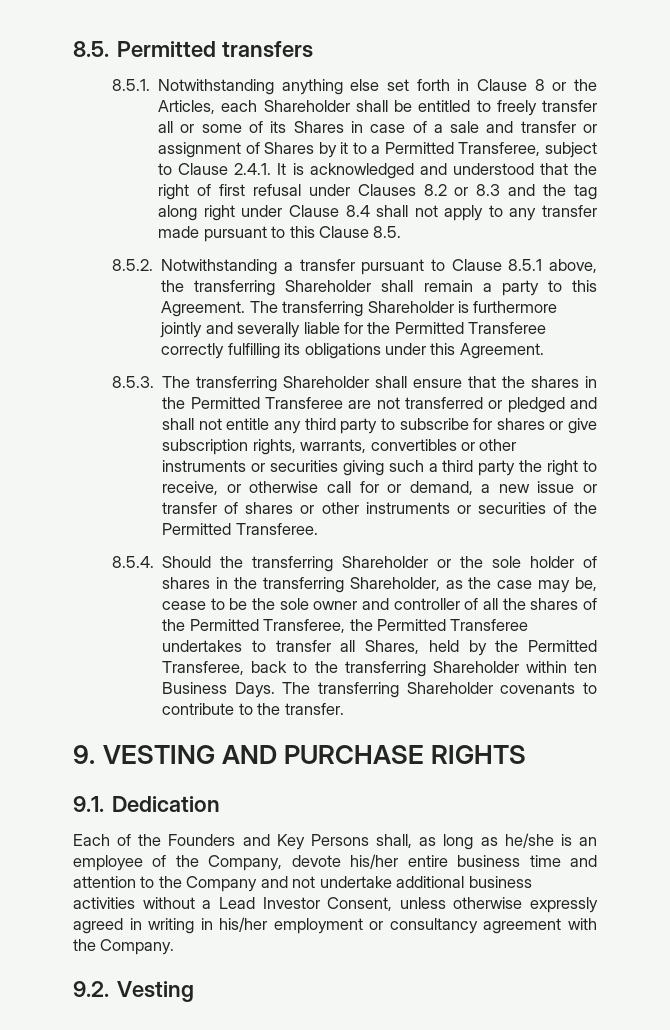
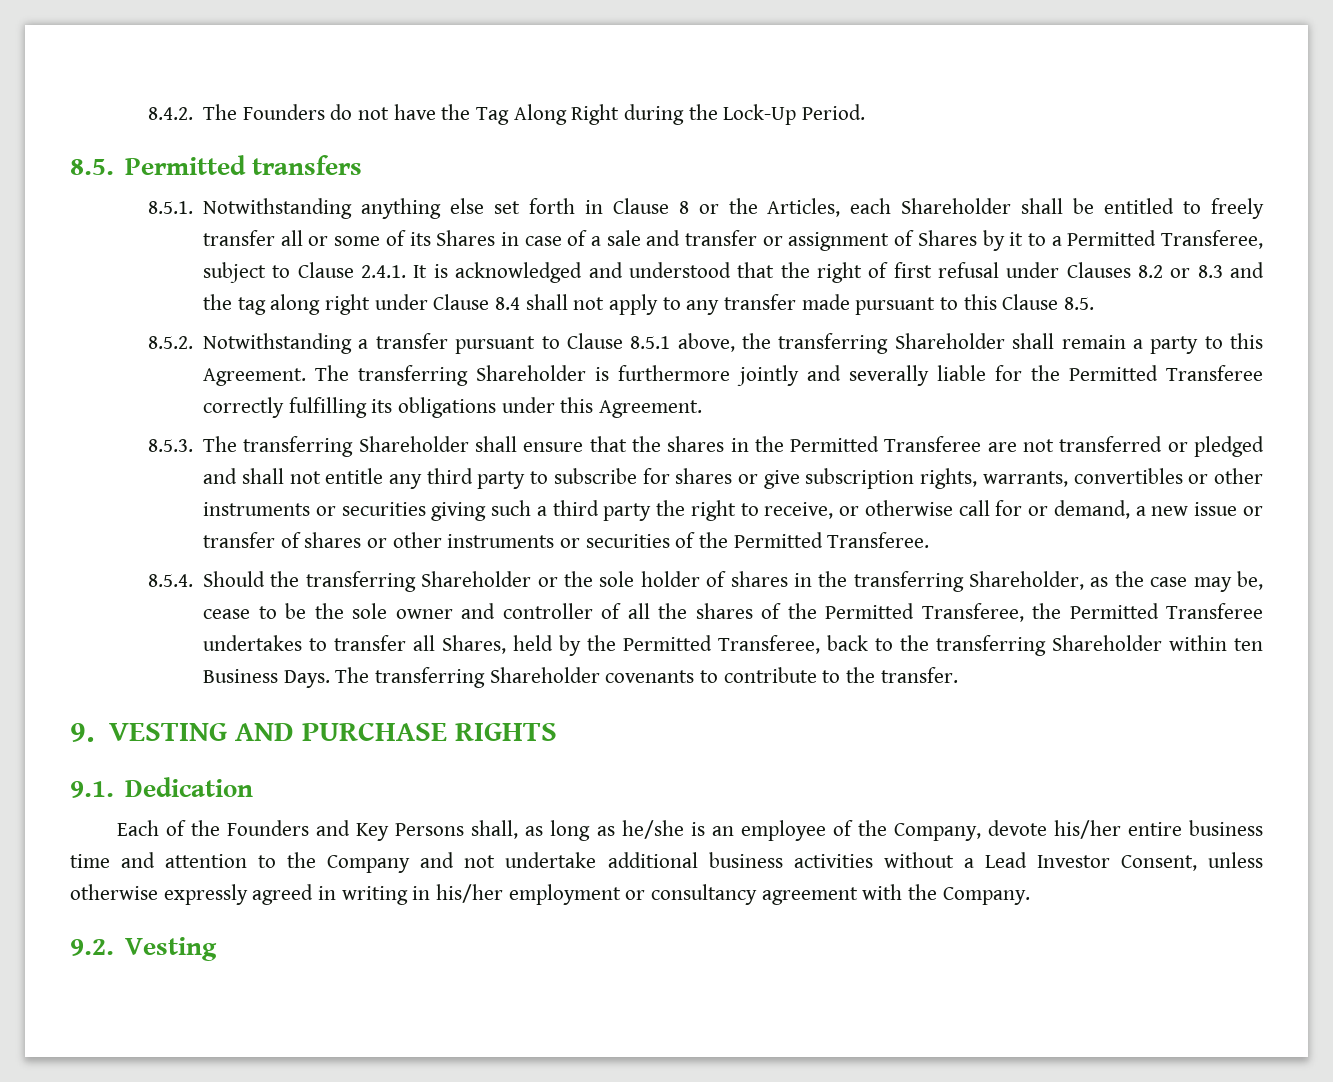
(73, 49) none -> [147,104,866,125] 8.4.2. The Founders do not have the Tag Along Right during the Lock-Up Period. //

